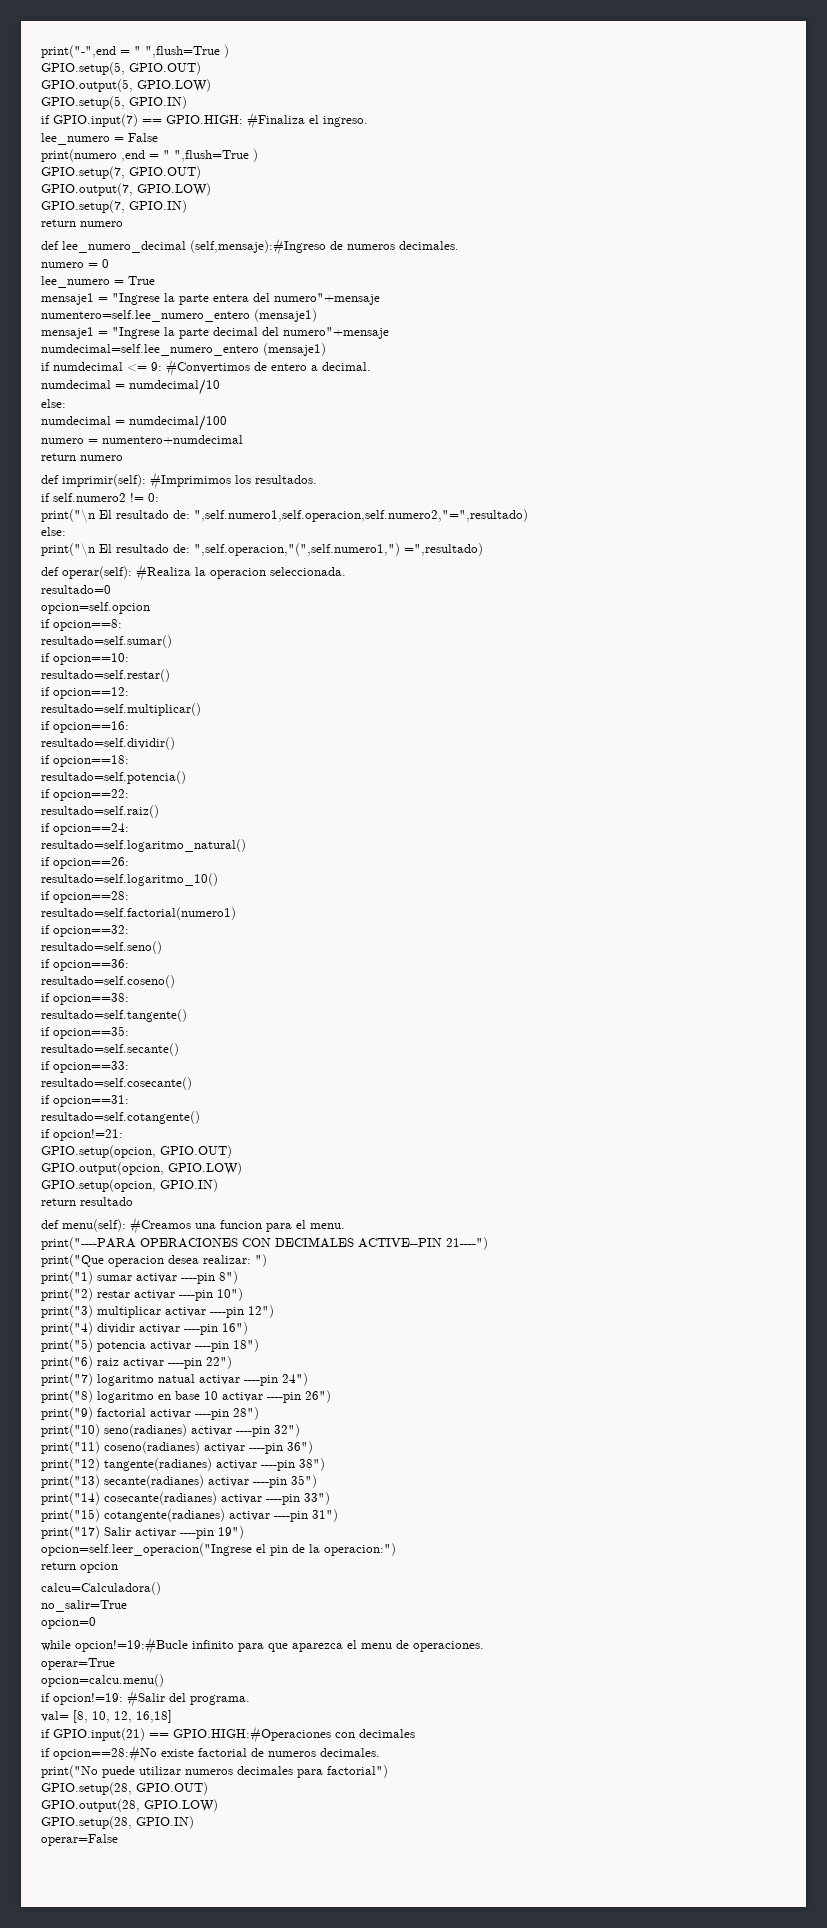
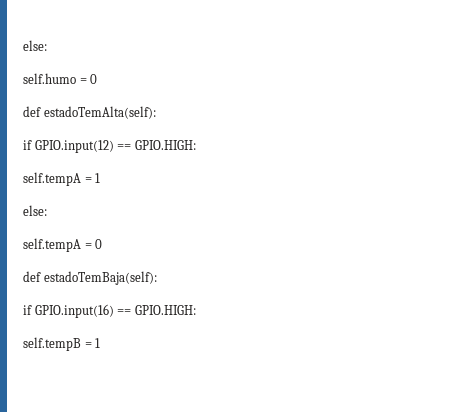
[41,45,229,58] [41,62,201,75] [41,79,211,92] [41,96,187,109] [41,112,368,129] [41,133,158,145] [41,149,258,162] [41,166,201,179] [41,183,211,196] [41,200,187,213] [41,219,123,227] [41,238,459,255] [41,259,109,268] [41,276,155,288] [41,293,380,305] [41,309,317,322] [41,327,389,339] [41,343,326,356] [41,359,371,376] [41,379,220,395] [41,399,66,408] [41,415,227,431] [41,435,243,444] [41,453,123,461] [41,472,317,489] [41,493,159,502] [41,509,528,523] [41,527,66,536] [41,543,483,557] [41,564,346,581] [41,585,111,594] [41,602,150,614] [41,619,122,631] [41,635,172,648] [41,653,129,665] [41,669,170,682] [41,687,129,699] [41,703,201,716] [41,721,129,733] [41,737,175,750] [41,755,129,767] [41,771,186,784] [41,789,129,801] [41,805,159,818] [41,823,129,835] [41,839,246,852] [41,857,129,869] [41,873,218,886] [41,891,129,903] [41,907,236,920] [41,925,129,937] [41,941,162,954] [41,959,129,971] [41,975,175,988] [41,993,129,1005] [41,1009,187,1022] [41,1026,129,1039] [41,1043,179,1056] [41,1061,129,1073] [41,1077,192,1090] [41,1095,129,1107] [41,1111,200,1124] [41,1129,123,1141] [41,1145,232,1158] [41,1162,242,1175] [41,1179,218,1192] [41,1197,133,1206] [41,1217,345,1234] [41,1237,488,1250] [41,1254,267,1267] [41,1271,238,1284] [41,1288,243,1301] [41,1305,274,1318] [41,1322,248,1335] [41,1339,259,1352] [41,1356,232,1369] [41,1373,308,1386] [41,1390,331,1403] [41,1407,259,1420] [41,1424,300,1437] [41,1441,313,1454] [41,1458,325,1471] [41,1475,317,1488] [41,1492,330,1505] [41,1509,338,1522] [41,1526,244,1539] [41,1543,396,1556] [41,1562,118,1573] [41,1582,161,1595] [41,1600,127,1612] [41,1617,96,1629] [41,1637,484,1654] [41,1658,115,1670] [41,1674,164,1687] [41,1690,250,1707] [41,1710,172,1723] [41,1726,415,1743] [41,1745,380,1762] [41,1765,388,1778] [41,1782,208,1795] [41,1799,218,1812] [41,1816,194,1829] [41,1834,118,1846] print("-",end = " ",flush=True ) // GPIO.setup(5, GPIO.OUT) // GPIO.output(5, GPIO.LOW) // GPIO.setup(5, GPIO.IN) // if GPIO.input(7) == GPIO.HIGH: #Finaliza el ingreso. // lee_numero = False // print(numero ,end = " ",flush=True ) // GPIO.setup(7, GPIO.OUT) // GPIO.output(7, GPIO.LOW) // GPIO.setup(7, GPIO.IN) // return numero // def lee_numero_decimal (self,mensaje):#Ingreso de numeros decimales. // numero = 0 // lee_numero = True // mensaje1 = "Ingrese la parte entera del numero"+mensaje // numentero=self.lee_numero_entero (mensaje1) // mensaje1 = "Ingrese la parte decimal del numero"+mensaje // numdecimal=self.lee_numero_entero (mensaje1) // if numdecimal <= 9: #Convertimos de entero a decimal. // numdecimal = numdecimal/10 // else: // numdecimal = numdecimal/100 // numero = numentero+numdecimal // return numero // def imprimir(self): #Imprimimos los resultados. // if self.numero2 != 0: // print("\n El resultado de: ",self.numero1,self.operacion,self.numero2,"=",resultado) // else: // print("\n El resultado de: ",self.operacion,"(",self.numero1,") =",resultado) // def operar(self): #Realiza la operacion seleccionada. // resultado=0 // opcion=self.opcion // if opcion==8: // resultado=self.sumar() // if opcion==10: // resultado=self.restar() // if opcion==12: // resultado=self.multiplicar() // if opcion==16: // resultado=self.dividir() // if opcion==18: // resultado=self.potencia() // if opcion==22: // resultado=self.raiz() // if opcion==24: // resultado=self.logaritmo_natural() // if opcion==26: // resultado=self.logaritmo_10() // if opcion==28: // resultado=self.factorial(numero1) // if opcion==32: // resultado=self.seno() // if opcion==36: // resultado=self.coseno() // if opcion==38: // resultado=self.tangente() // if opcion==35: // resultado=self.secante() // if opcion==33: // resultado=self.cosecante() // if opcion==31: // resultado=self.cotangente() // if opcion!=21: // GPIO.setup(opcion, GPIO.OUT) // GPIO.output(opcion, GPIO.LOW) // GPIO.setup(opcion, GPIO.IN) // return resultado // def menu(self): #Creamos una funcion para el menu. // print("----PARA OPERACIONES CON DECIMALES ACTIVE--PIN 21----") // print("Que operacion desea realizar: ") // print("1) sumar activar ----pin 8") // print("2) restar activar ----pin 10") // print("3) multiplicar activar ----pin 12") // print("4) dividir activar ----pin 16") // print("5) potencia activar ----pin 18") // print("6) raiz activar ----pin 22") // print("7) logaritmo natual activar ----pin 24") // print("8) logaritmo en base 10 activar ----pin 26") // print("9) factorial activar ----pin 28") // print("10) seno(radianes) activar ----pin 32") // print("11) coseno(radianes) activar ----pin 36") // print("12) tangente(radianes) activar ----pin 38") // print("13) secante(radianes) activar ----pin 35") // print("14) cosecante(radianes) activar ----pin 33") // print("15) cotangente(radianes) activar ----pin 31") // print("17) Salir activar ----pin 19") // opcion=self.leer_operacion("Ingrese el pin de la operacion:") // return opcion // calcu=Calculadora() // no_salir=True // opcion=0 // while opcion!=19:#Bucle infinito para que aparezca el menu de operaciones. // operar=True // opcion=calcu.menu() // if opcion!=19: #Salir del programa. // val= [8, 10, 12, 16,18] // if GPIO.input(21) == GPIO.HIGH:#Operaciones con decimales // if opcion==28:#No existe factorial de numeros decimales. // print("No puede utilizar numeros decimales para factorial") // GPIO.setup(28, GPIO.OUT) // GPIO.output(28, GPIO.LOW) // GPIO.setup(28, GPIO.IN) // operar=False -> [23,40,47,51] [23,73,98,84] [23,106,156,119] [23,140,196,153] [23,172,101,186] [23,205,47,216] [23,238,103,252] [23,271,157,285] [23,304,196,318] [23,337,101,351] else: // self.humo = 0 // def estadoTemAlta(self): // if GPIO.input(12) == GPIO.HIGH: // self.tempA = 1 // else: // self.tempA = 0 // def estadoTemBaja(self): // if GPIO.input(16) == GPIO.HIGH: // self.tempB = 1

